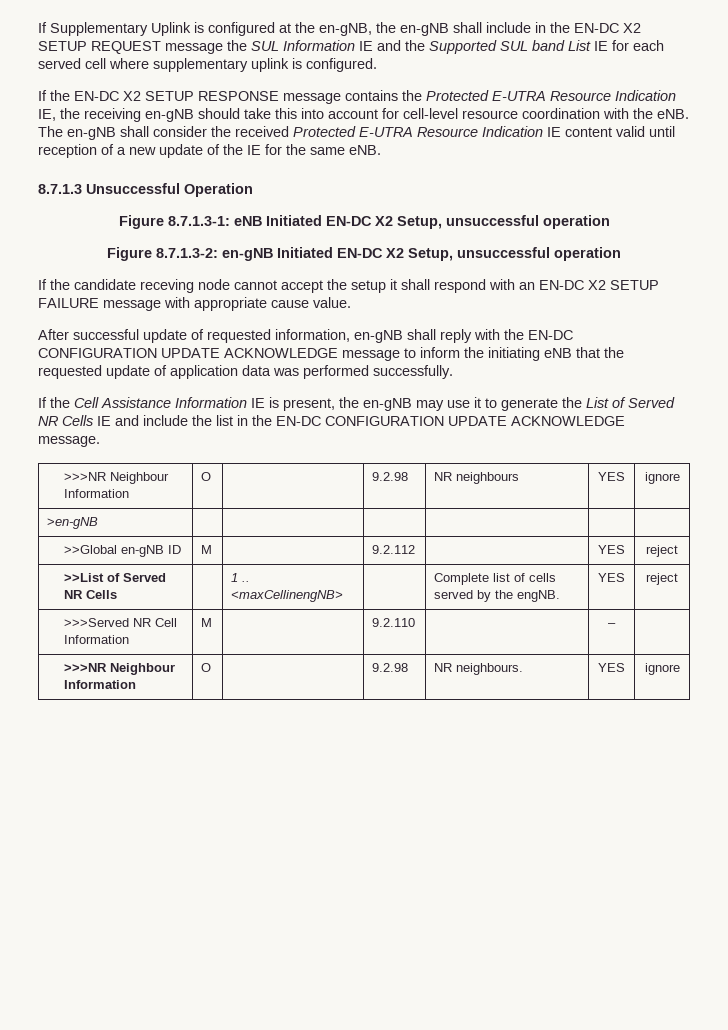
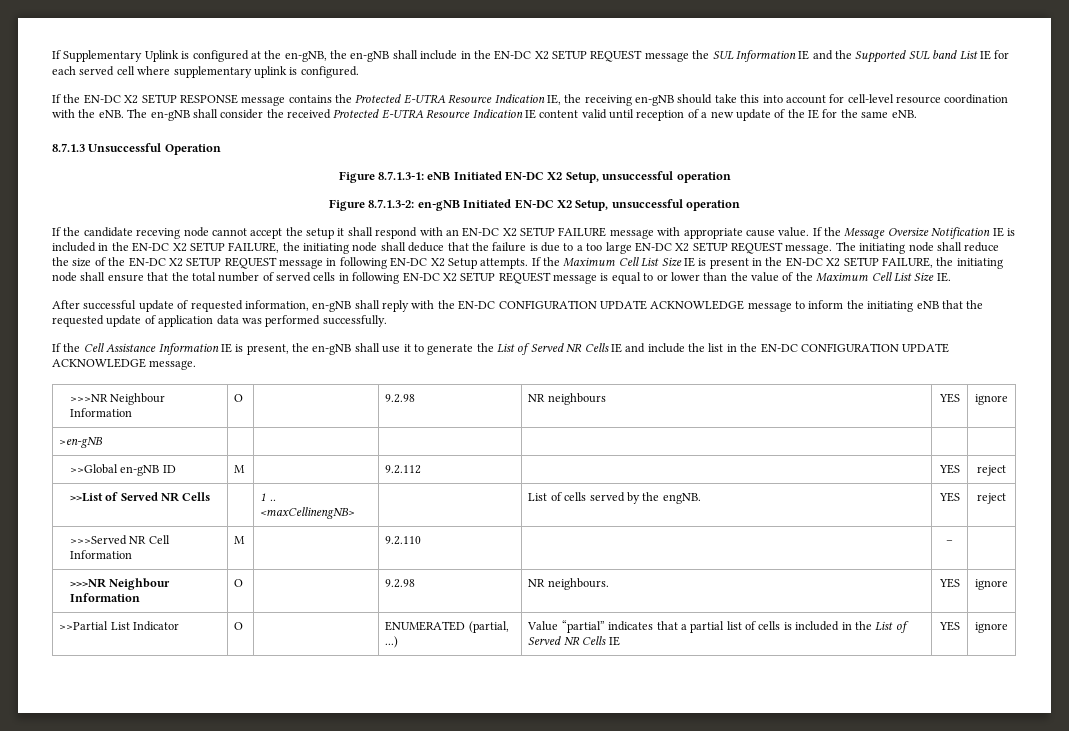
(351, 302) none -> [812,227,1015,239] [52,242,1000,254] [52,257,1003,269] [52,272,951,284] If the Message Oversize Notification IE is included in the EN-DC X2 SETUP FAILURE, the initiating node shall deduce that the failure is due to a too large EN-DC X2 SETUP REQUEST message. The initiating node shall reduce the size of the EN-DC X2 SETUP REQUEST message in following EN-DC X2 Setup attempts. If the Maximum Cell List Size IE is present in the EN-DC X2 SETUP FAILURE, the initiating node shall ensure that the total number of served cells in following EN-DC X2 SETUP REQUEST message is equal to or lower than the value of the Maximum Cell List Size IE.
[416,400,444,411] may -> [354,343,380,352] shall
[434,573,511,585] Complete list -> [528,493,548,501] List
(680, 669) none -> [59,621,180,631] [234,622,244,630] [385,621,509,633] [385,636,399,648] [527,620,909,633] [528,636,620,646] [938,621,960,631] [975,622,1008,633] // >>Partial List Indicator | O | | ENUMERATED (partial, ...) | Value “partial” indicates that a partial list of cells is included in the List of Served NR Cells IE | YES | ignore

